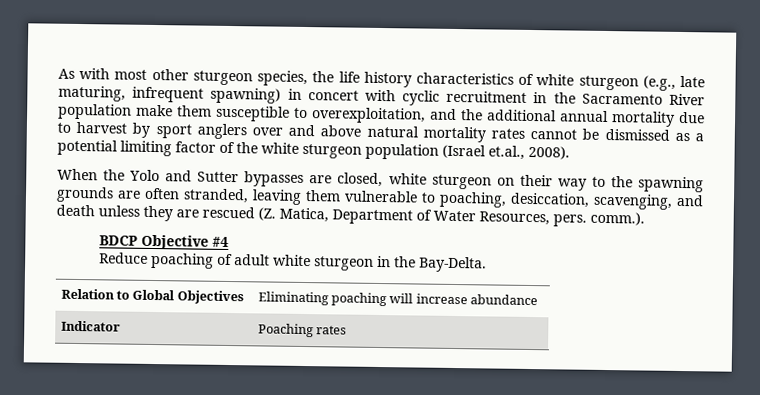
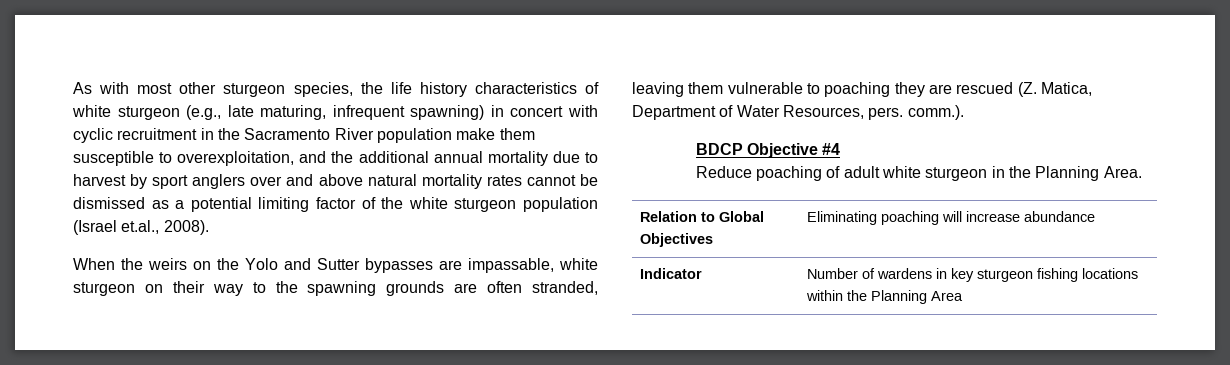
(126, 175) none -> [148,258,239,270] weirs on the
[337,172,384,188] closed, -> [468,258,554,273] impassable,
[439,191,704,210] [56,204,140,217] poaching, desiccation, scavenging, and death unless -> [824,82,891,97] poaching
[418,256,487,273] Bay-Delta. -> [1035,166,1142,181] Planning Area.
[257,323,348,338] Poaching rates -> [807,268,1139,282] [806,290,964,304] Number of wardens in key sturgeon fishing locations within the Planning Area

